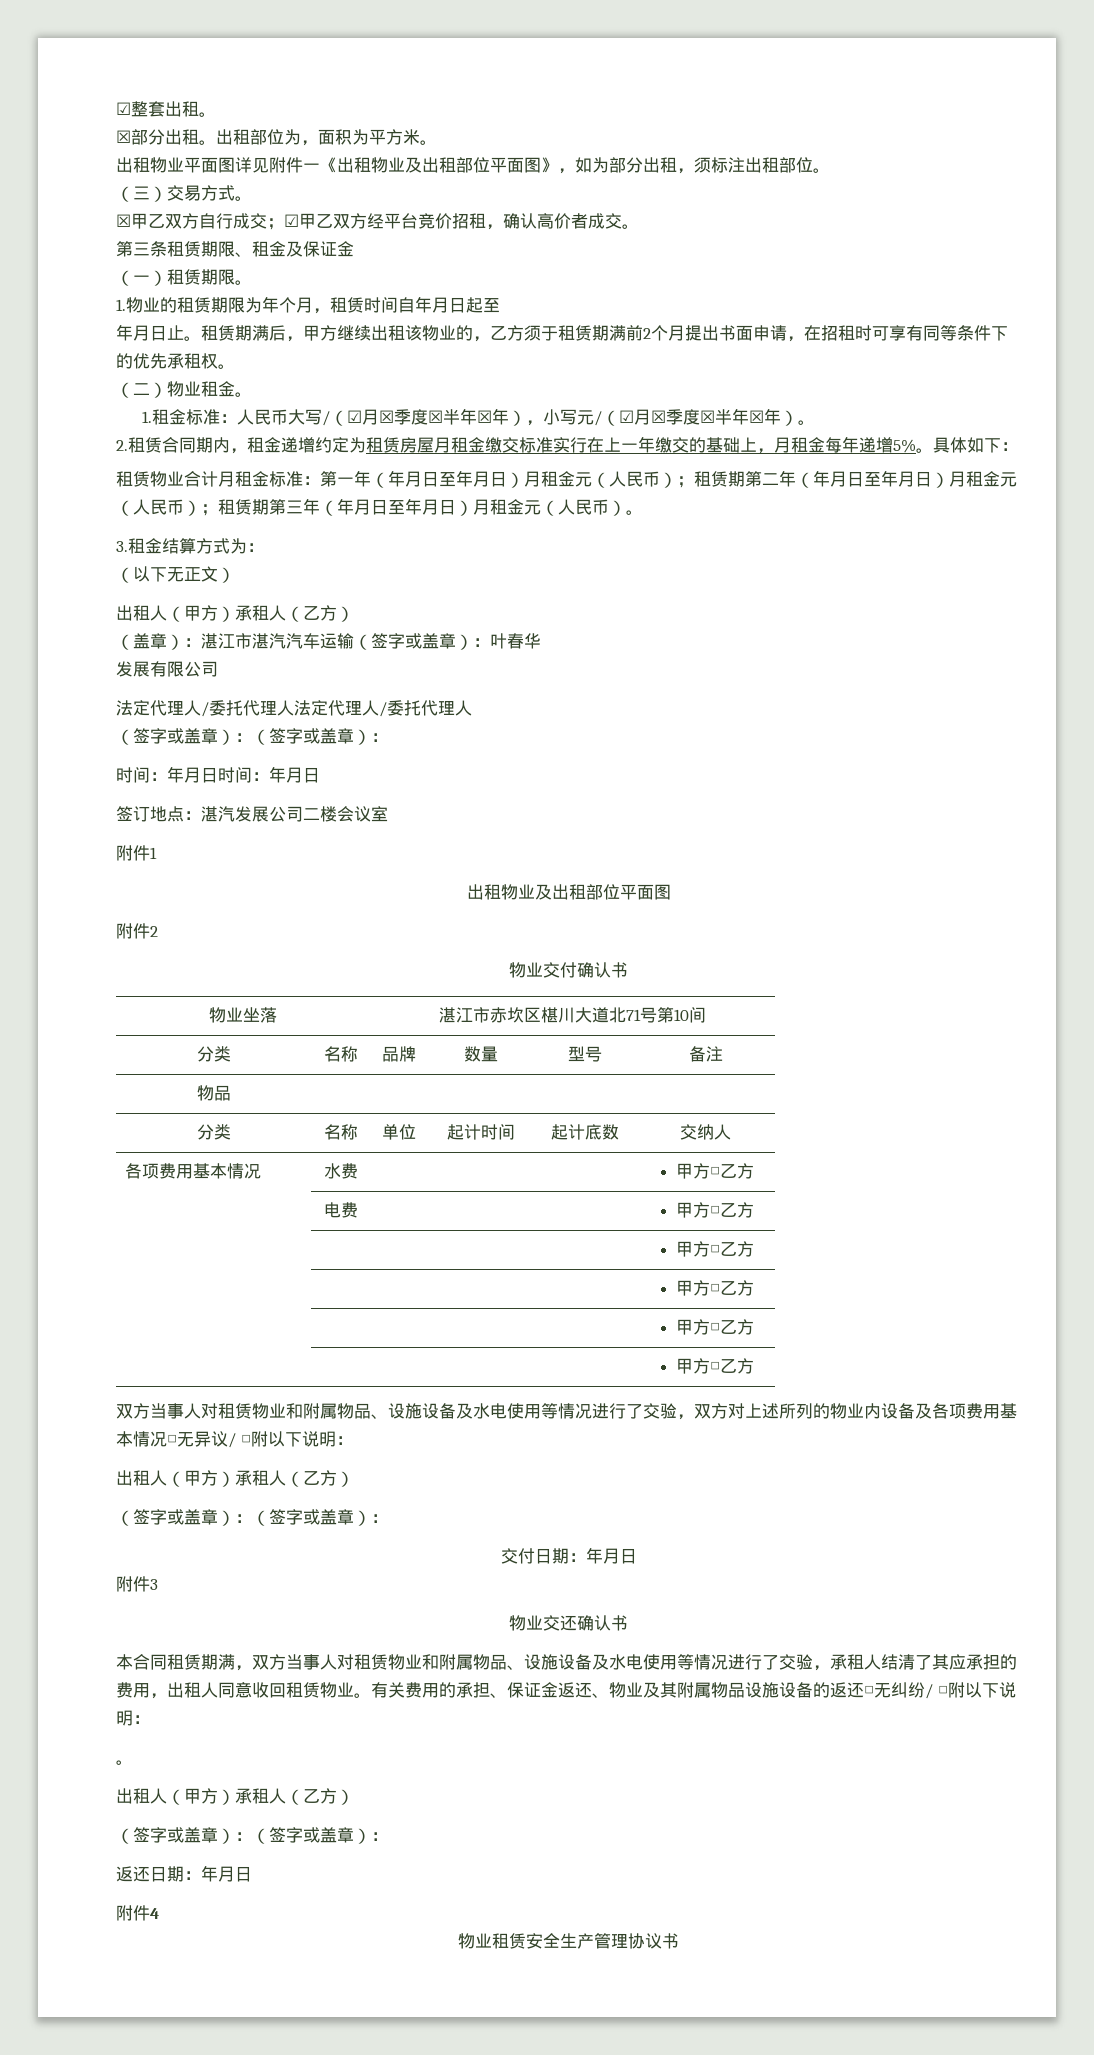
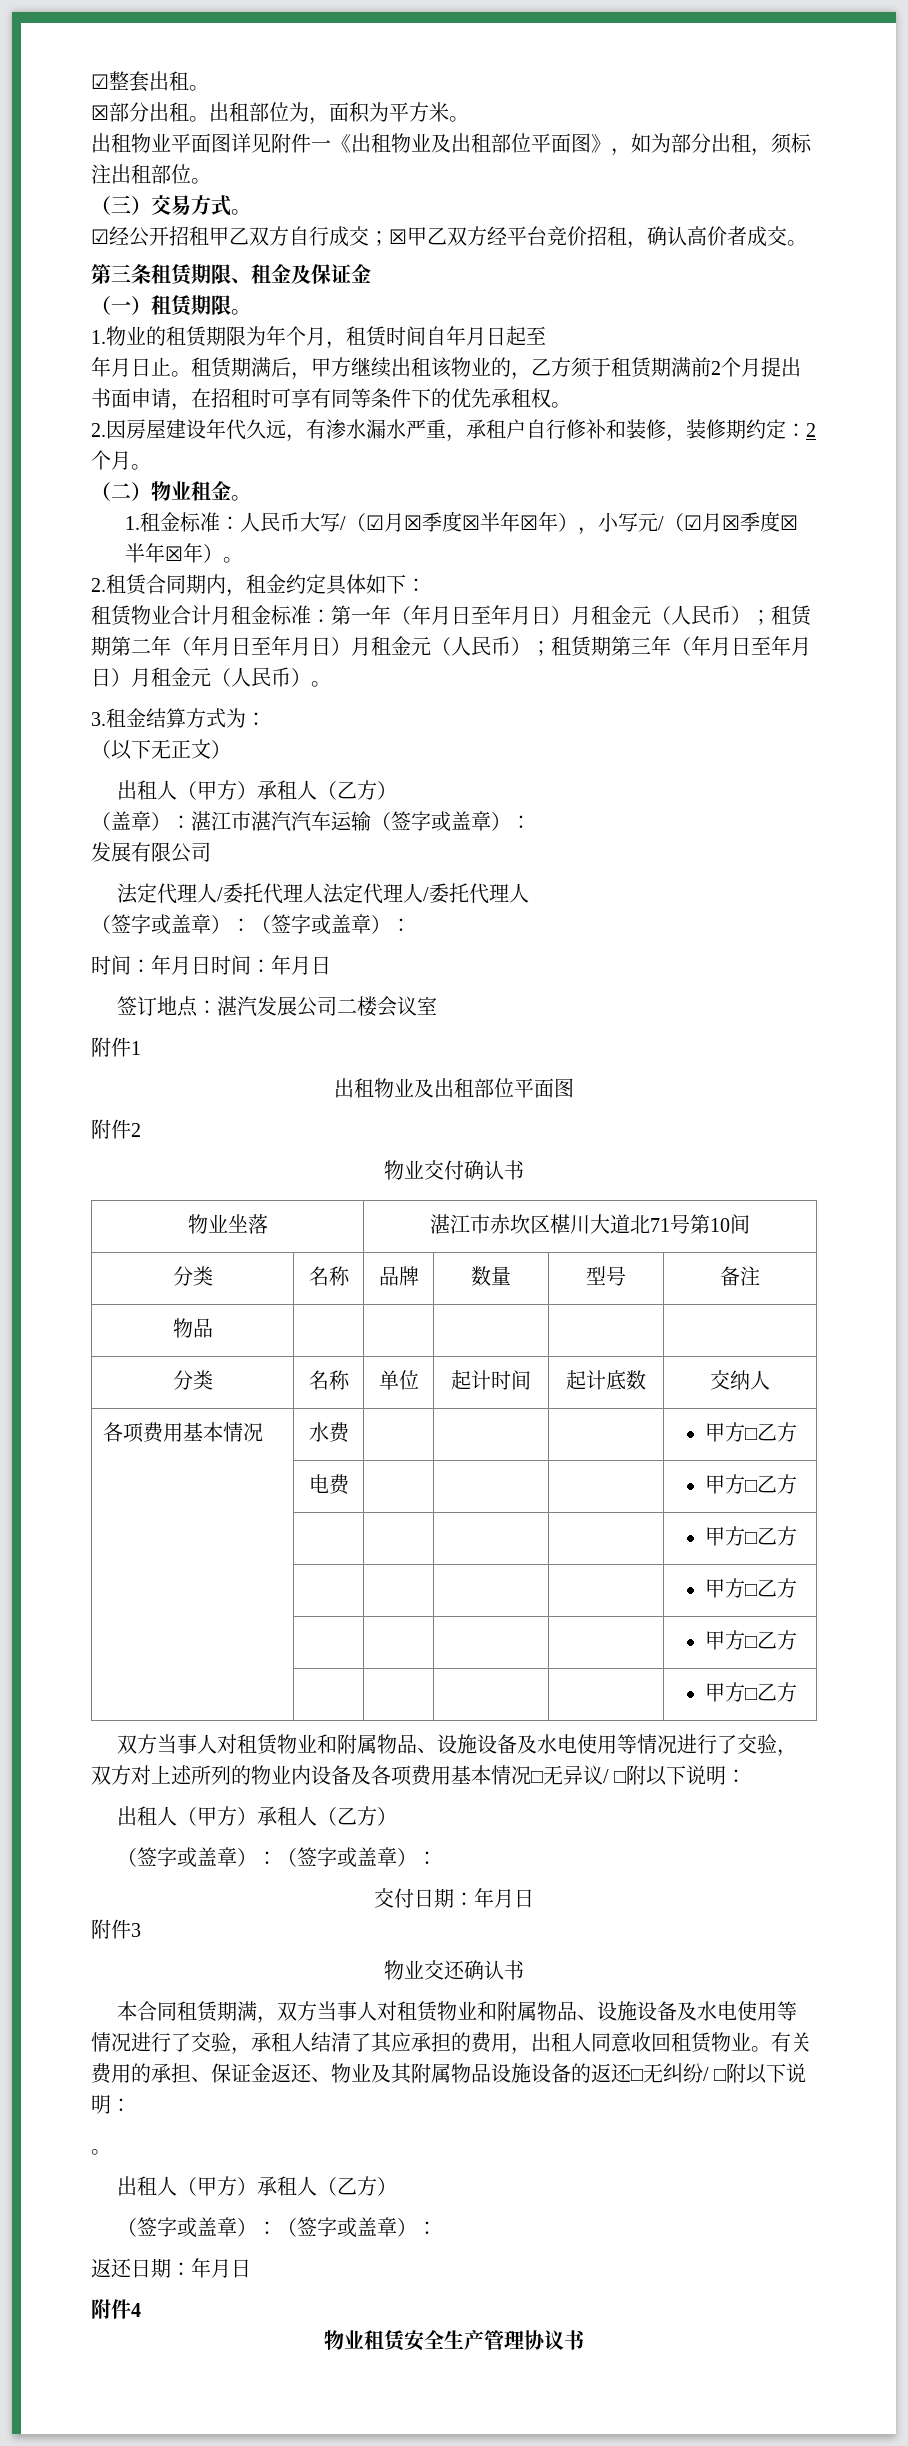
[116,214,131,227] ☒ -> [91,226,209,247] ☑经公开招租
[284,214,299,227] ☑ -> [389,229,407,244] ☒
(235, 366) none -> [91,419,816,442] [91,450,151,470] // 2.因房屋建设年代久远，有渗水漏水严重，承租户自行修补和装修，装修期约定：2个月。
[281,436,933,454] 递增约定为租赁房屋月租金缴交标准实行在上一年缴交的基础上，月租金每年递增5%。 -> [286,574,326,594] 约定
[490,633,541,649] 叶春华 -> (531, 822) none

